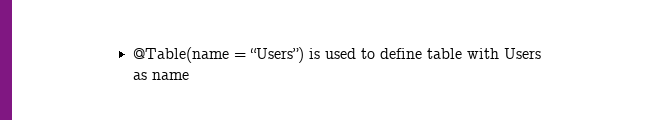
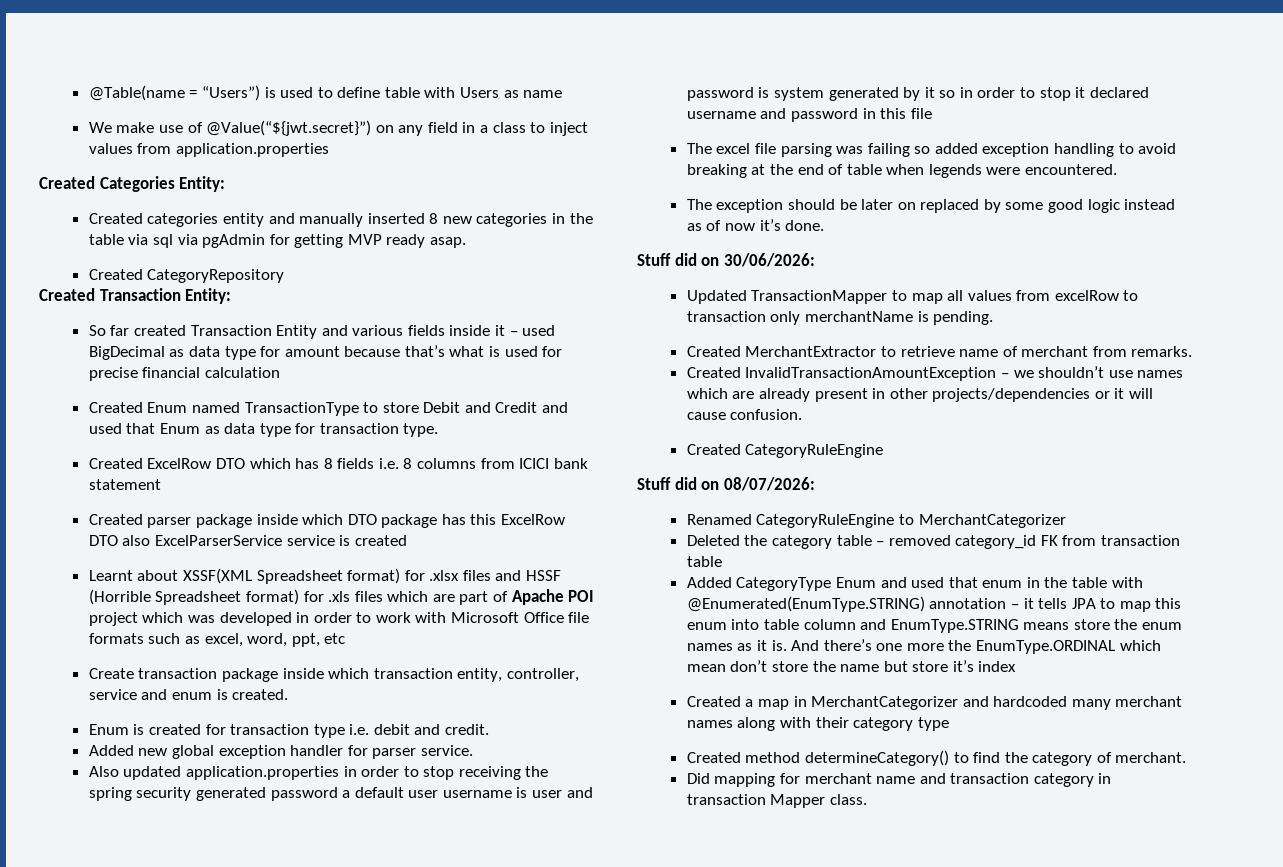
(190, 76) none -> [88,120,588,136] [88,143,329,157] [39,176,226,192] [88,213,593,227] [88,234,467,248] [88,269,285,283] [39,288,232,304] [88,325,556,339] [88,345,563,360] [88,367,280,381] [88,402,569,416] [88,423,439,437] [88,458,588,469] [88,479,161,490] [88,514,566,528] [88,535,407,546] [88,568,562,584] [88,589,595,605] [88,612,590,626] [88,633,346,647] [88,668,579,682] [88,689,289,700] [88,724,490,738] [88,745,473,759] [88,766,549,780] [88,787,593,801] [686,87,1149,101] [686,108,932,122] [686,143,1177,157] [686,164,1118,178] [686,199,1176,213] [686,219,825,231] [637,253,815,267] [686,290,1139,304] [686,311,994,325] [686,346,1193,357] [686,366,1184,381] [686,388,1154,402] [686,409,803,420] [686,444,884,458] [637,477,815,491] [686,514,1066,528] [686,535,1181,549] [686,556,722,567] [686,577,1143,591] [686,596,1182,612] [686,619,1183,633] [686,639,1161,654] [686,660,1017,672] [686,696,1183,710] [686,717,949,731] [686,750,1187,766] [686,773,1112,787] [686,794,867,808] // We make use of @Value(“${jwt.secret}”) on any field in a class to inject values from application.properties // Created Categories Entity: // Created categories entity and manually inserted 8 new categories in the table via sql via pgAdmin for getting MVP ready asap. // Created CategoryRepository // Created Transaction Entity: // So far created Transaction Entity and various fields inside it – used BigDecimal as data type for amount because that’s what is used for precise financial calculation // Created Enum named TransactionType to store Debit and Credit and used that Enum as data type for transaction type. // Created ExcelRow DTO which has 8 fields i.e. 8 columns from ICICI bank statement // Created parser package inside which DTO package has this ExcelRow DTO also ExcelParserService service is created // Learnt about XSSF(XML Spreadsheet format) for .xlsx files and HSSF (Horrible Spreadsheet format) for .xls files which are part of Apache POI project which was developed in order to work with Microsoft Office file formats such as excel, word, ppt, etc // Create transaction package inside which transaction entity, controller, service and enum is created. // Enum is created for transaction type i.e. debit and credit. // Added new global exception handler for parser service. // Also updated application.properties in order to stop receiving the spring security generated password a default user username is user and password is system generated by it so in order to stop it declared username and password in this file // The excel file parsing was failing so added exception handling to avoid breaking at the end of table when legends were encountered. // The exception should be later on replaced by some good logic instead as of now it’s done. // Stuff did on 30/06/2026: // Updated TransactionMapper to map all values from excelRow to transaction only merchantName is pending. // Created MerchantExtractor to retrieve name of merchant from remarks. // Created InvalidTransactionAmountException – we shouldn’t use names which are already present in other projects/dependencies or it will cause confusion. // Created CategoryRuleEngine // Stuff did on 08/07/2026: // Renamed CategoryRuleEngine to MerchantCategorizer // Deleted the category table – removed category_id FK from transaction table // Added CategoryType Enum and used that enum in the table with @Enumerated(EnumType.STRING) annotation – it tells JPA to map this enum into table column and EnumType.STRING means store the enum names as it is. And there’s one more the EnumType.ORDINAL which mean don’t store the name but store it’s index // Created a map in MerchantCategorizer and hardcoded many merchant names along with their category type // Created method determineCategory() to find the category of merchant. // Did mapping for merchant name and transaction category in transaction Mapper class.

